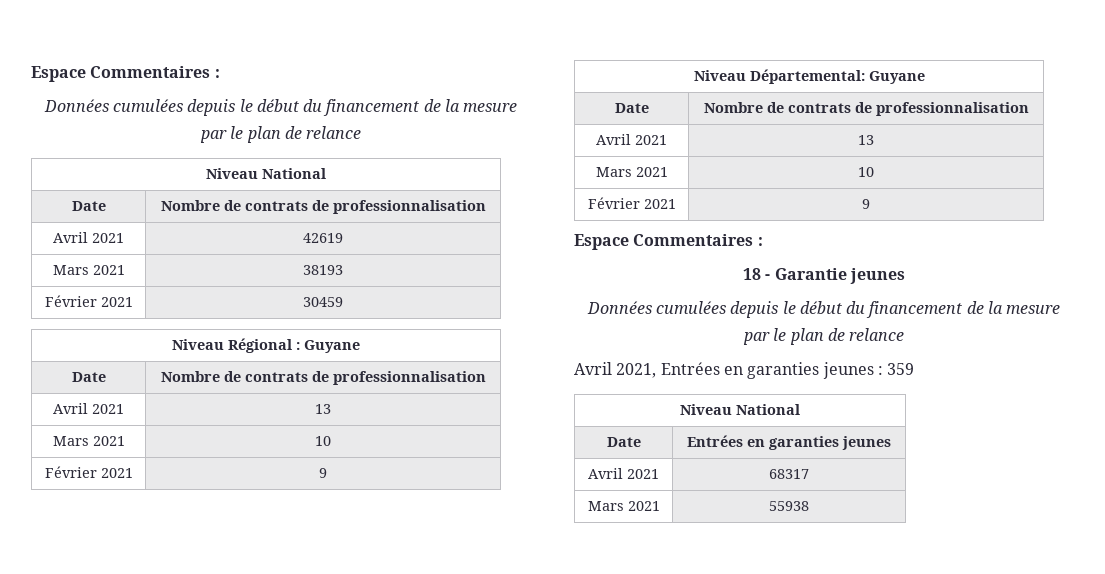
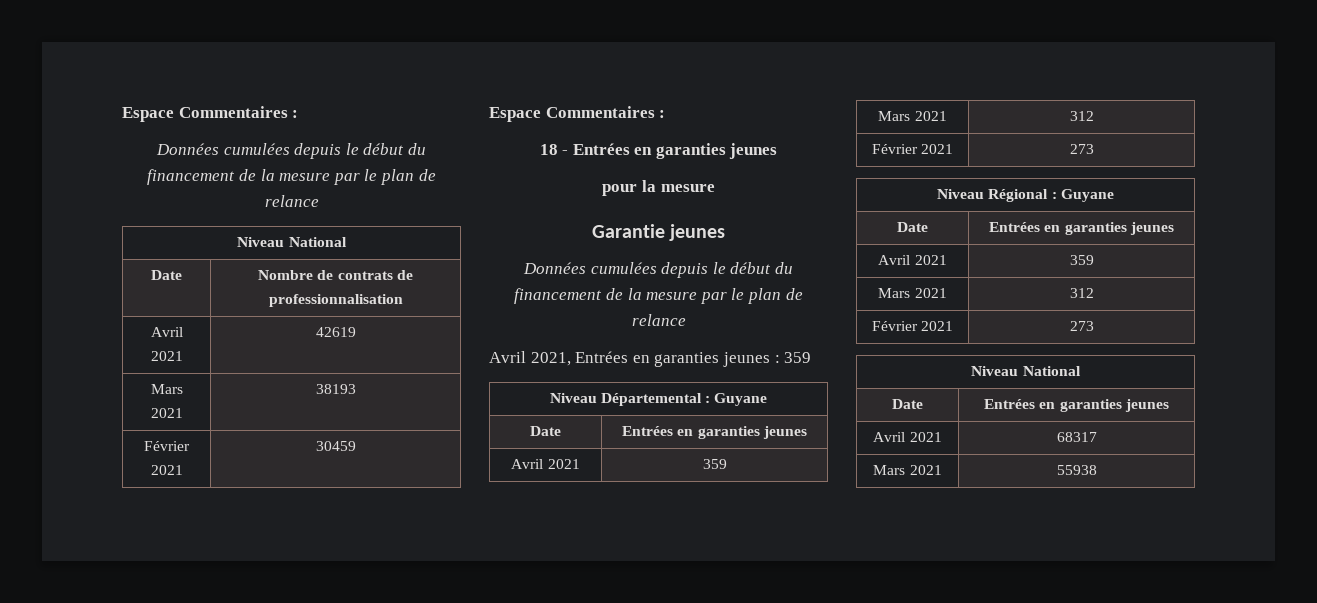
[172,338,361,353] [71,372,106,382] [160,371,486,385] [53,403,124,414] [315,404,332,414] [52,436,125,446] [315,436,332,446] [44,466,133,478] [319,468,328,478] [693,69,925,84] [614,103,649,113] [703,102,1029,116] [596,134,667,145] [858,135,874,145] [595,167,668,177] [858,167,874,177] [587,197,676,209] [862,199,870,209] // Niveau Régional : Guyane // Date | Nombre de contrats de professionnalisation // Avril 2021 | 13 // Mars 2021 | 10 // Février 2021 | 9 // Niveau Départemental: Guyane // Date | Nombre de contrats de professionnalisation // Avril 2021 | 13 // Mars 2021 | 10 // Février 2021 | 9 -> (356, 446) none
(771, 277) none -> [572,143,778,159] [602,180,715,196] Entrées en garanties jeunes // pour la mesure //
(915, 369) none -> [549,393,768,406] [530,426,561,436] [622,426,807,439] [511,459,580,469] [702,459,727,469] [878,111,947,121] [1069,111,1094,121] [871,144,954,154] [1069,144,1094,154] [937,189,1114,202] [897,222,928,232] [989,222,1174,235] [878,255,947,265] [1069,255,1094,265] [878,288,947,298] [1069,288,1094,298] [871,321,954,331] [1069,321,1094,331] // Niveau Départemental : Guyane // Date | Entrées en garanties jeunes // Avril 2021 | 359 // Mars 2021 | 312 // Février 2021 | 273 // Niveau Régional : Guyane // Date | Entrées en garanties jeunes // Avril 2021 | 359 // Mars 2021 | 312 // Février 2021 | 273

